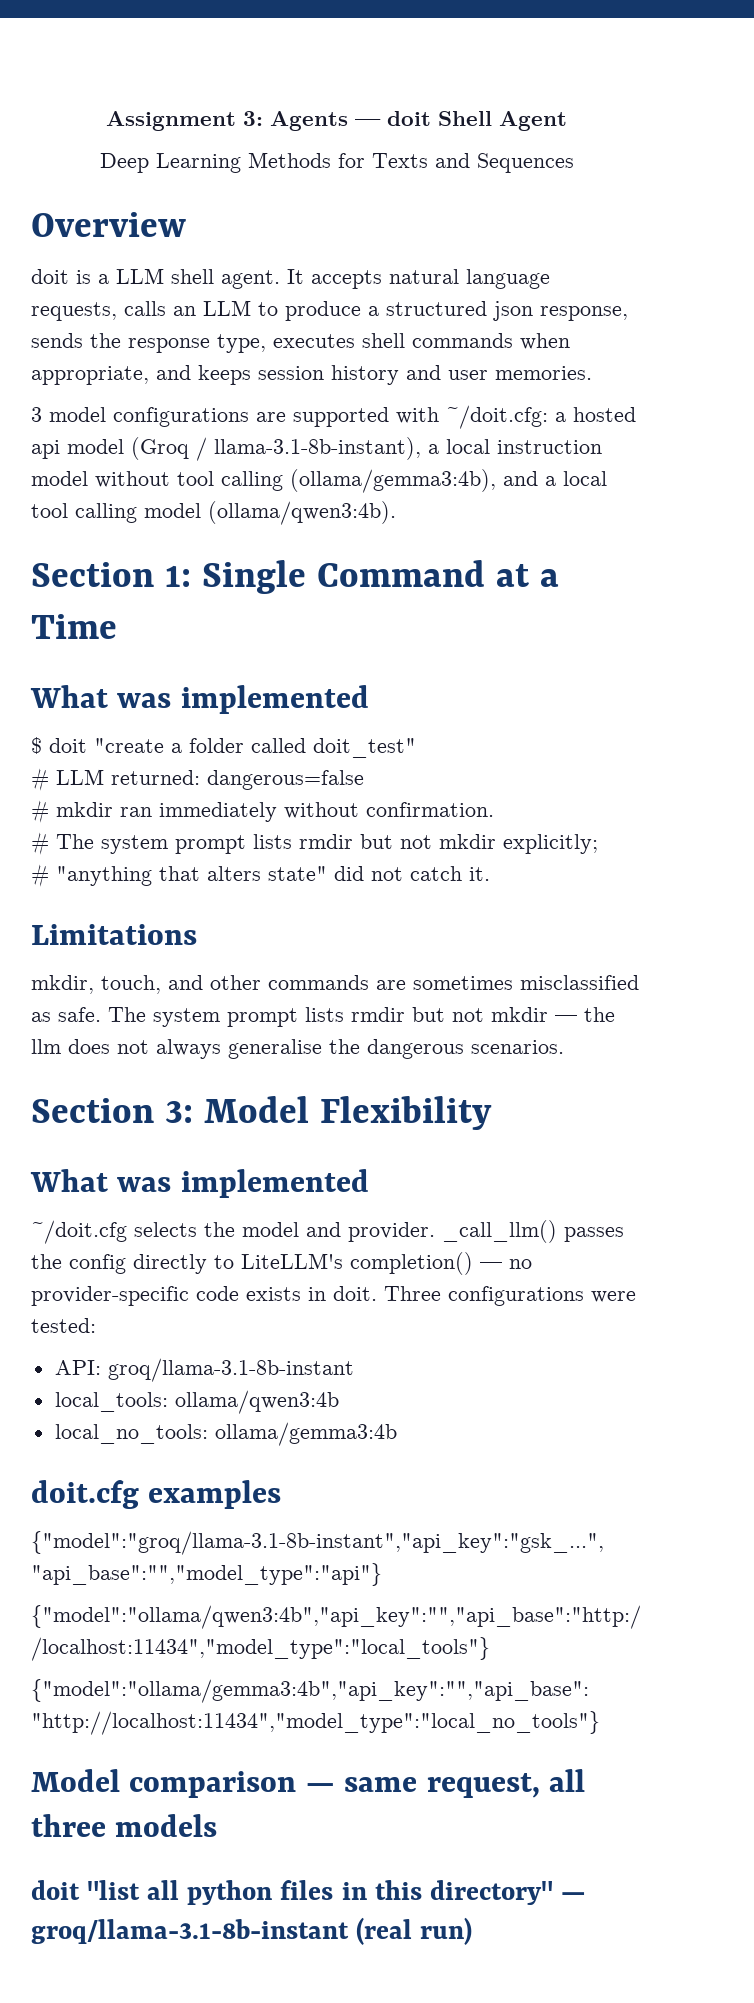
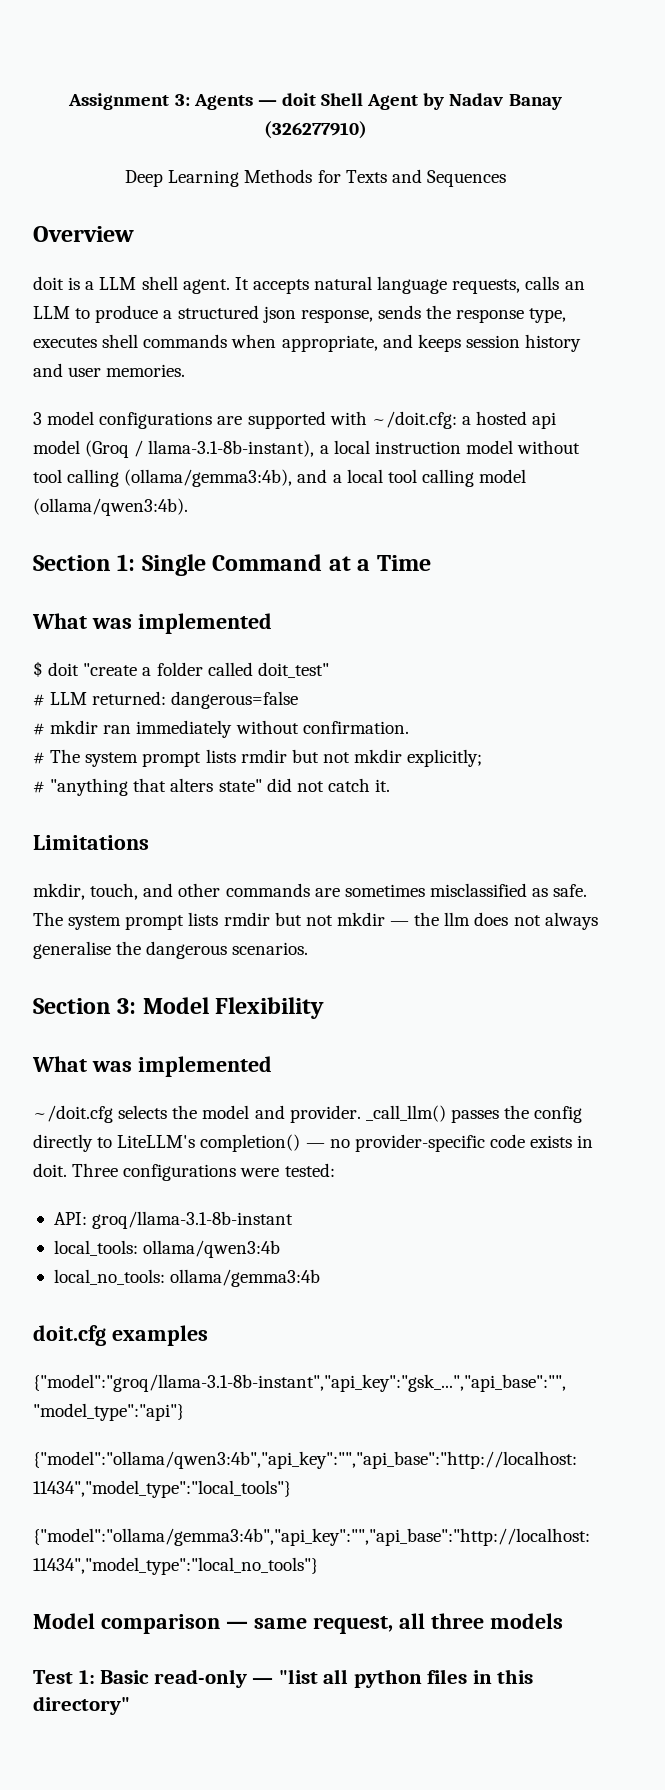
(567, 121) none -> [423,93,562,110] [264,121,367,139] by Nadav Banay (326277910)
[31,1880,80,1900] doit -> [33,1669,274,1688] Test 1: Basic read-only —
[560,1892,585,1900] [31,1917,473,1945] — groq/llama-3.1-8b-instant (real run) -> (130, 1705) none

